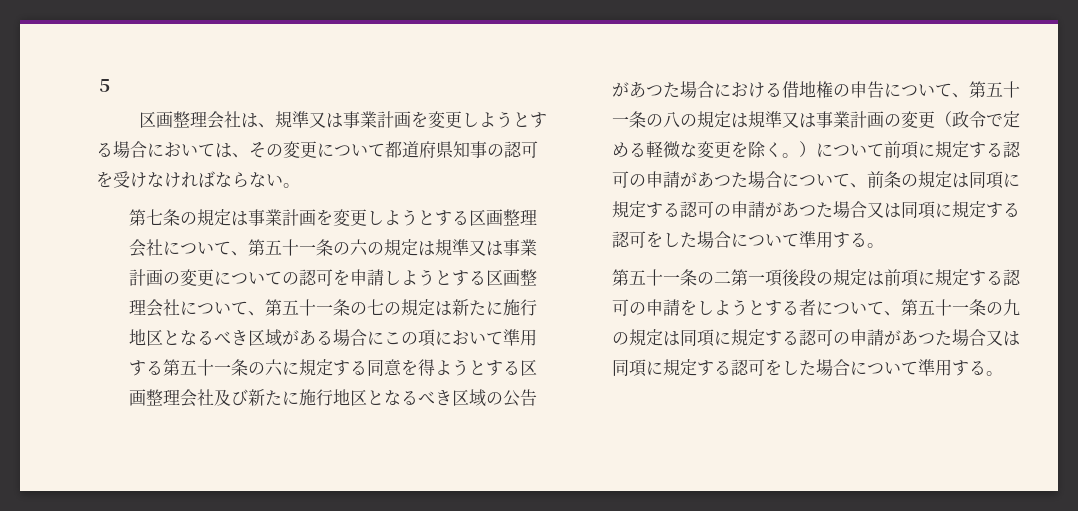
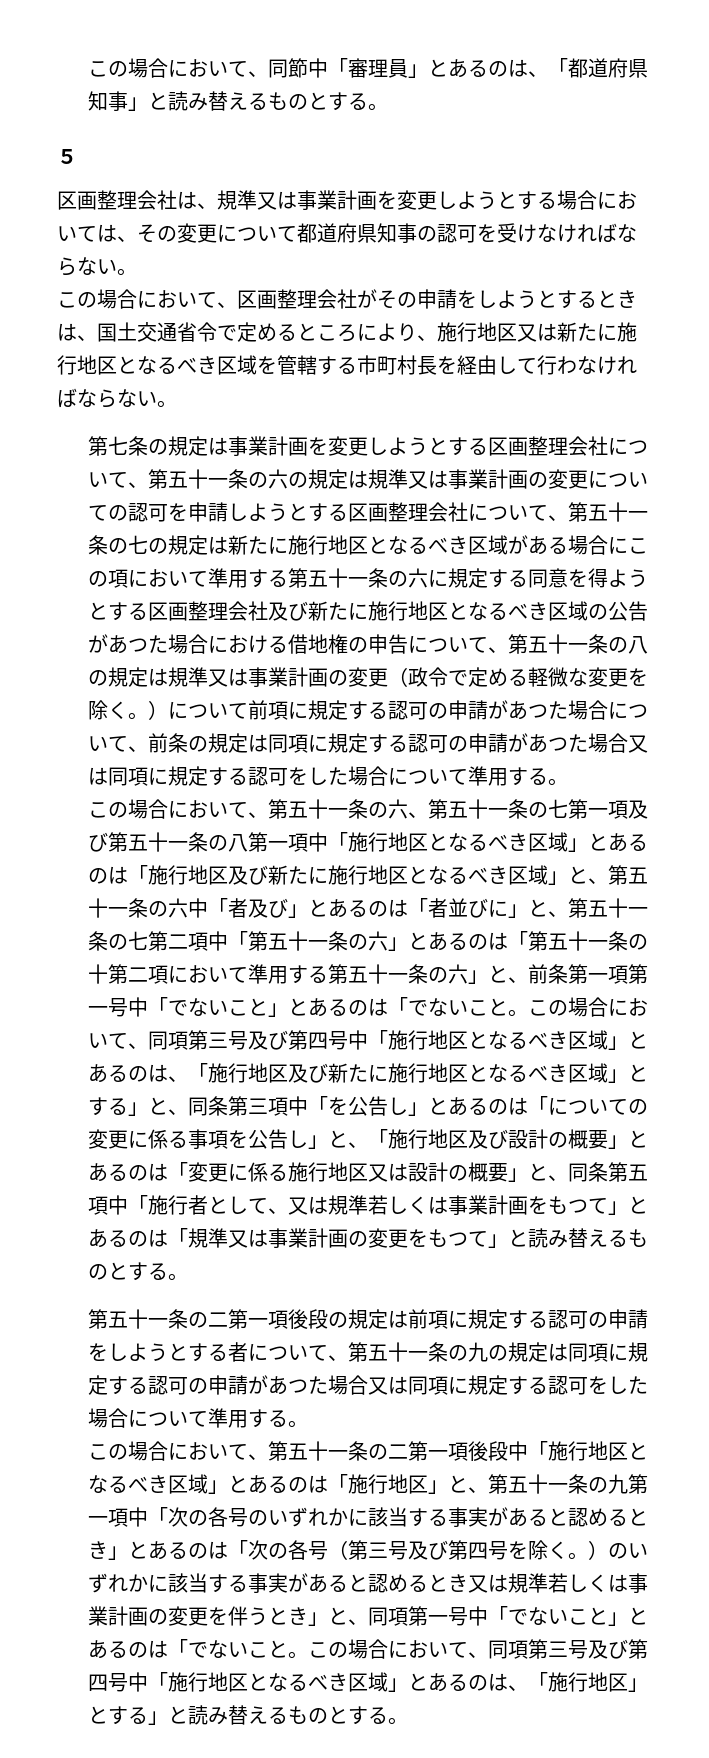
(96, 85) none -> [87,58,648,78] [87,91,388,111] この場合において、同節中「審理員」とあるのは、「都道府県知事」と読み替えるものとする。 //
(300, 185) none -> [57,289,637,309] [57,322,637,342] [57,355,637,375] [57,388,177,408] // この場合において、区画整理会社がその申請をしようとするときは、国土交通省令で定めるところにより、施行地区又は新たに施行地区となるべき区域を管轄する市町村長を経由して行わなければならない。
(884, 245) none -> [87,799,648,819] [87,832,648,852] [87,865,648,885] [87,898,648,918] [87,931,648,951] [87,964,648,984] [87,997,648,1017] [87,1030,648,1050] [87,1063,648,1083] [87,1096,648,1116] [87,1129,648,1149] [87,1162,648,1182] [87,1195,648,1215] [87,1228,648,1248] [87,1262,188,1281] // この場合において、第五十一条の六、第五十一条の七第一項及び第五十一条の八第一項中「施行地区となるべき区域」とあるのは「施行地区及び新たに施行地区となるべき区域」と、第五十一条の六中「者及び」とあるのは「者並びに」と、第五十一条の七第二項中「第五十一条の六」とあるのは「第五十一条の十第二項において準用する第五十一条の六」と、前条第一項第一号中「でないこと」とあるのは「でないこと。この場合において、同項第三号及び第四号中「施行地区となるべき区域」とあるのは、「施行地区及び新たに施行地区となるべき区域」とする」と、同条第三項中「を公告し」とあるのは「についての変更に係る事項を公告し」と、「施行地区及び設計の概要」とあるのは「変更に係る施行地区又は設計の概要」と、同条第五項中「施行者として、又は規準若しくは事業計画をもつて」とあるのは「規準又は事業計画の変更をもつて」と読み替えるものとする。
(1003, 373) none -> [87,1441,648,1461] [87,1474,648,1494] [87,1507,648,1527] [87,1540,648,1560] [87,1573,648,1593] [87,1606,648,1626] [87,1639,648,1659] [87,1672,648,1692] [87,1705,408,1725] // この場合において、第五十一条の二第一項後段中「施行地区となるべき区域」とあるのは「施行地区」と、第五十一条の九第一項中「次の各号のいずれかに該当する事実があると認めるとき」とあるのは「次の各号（第三号及び第四号を除く。）のいずれかに該当する事実があると認めるとき又は規準若しくは事業計画の変更を伴うとき」と、同項第一号中「でないこと」とあるのは「でないこと。この場合において、同項第三号及び第四号中「施行地区となるべき区域」とあるのは、「施行地区」とする」と読み替えるものとする。

